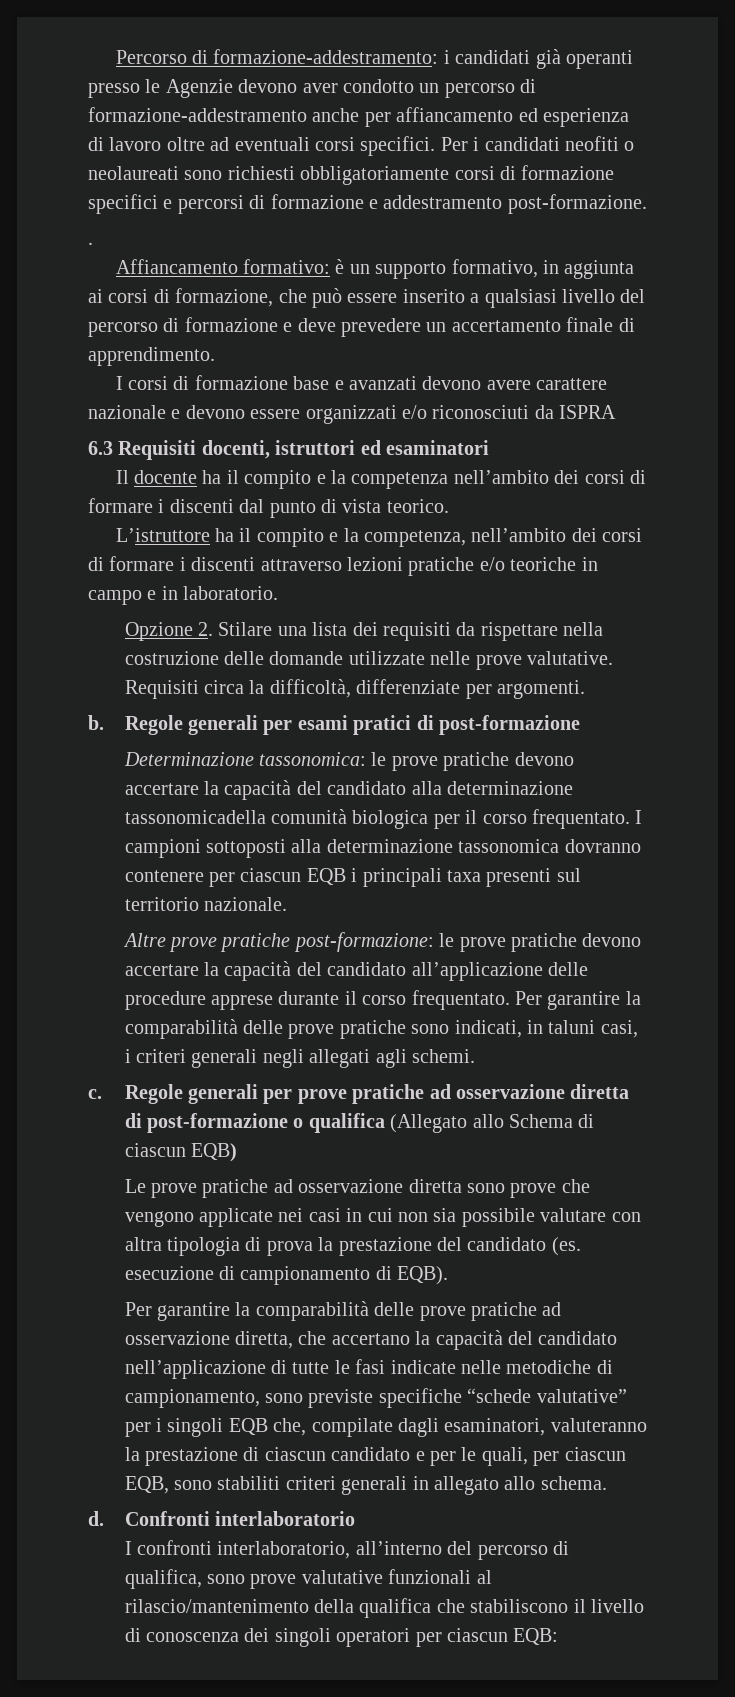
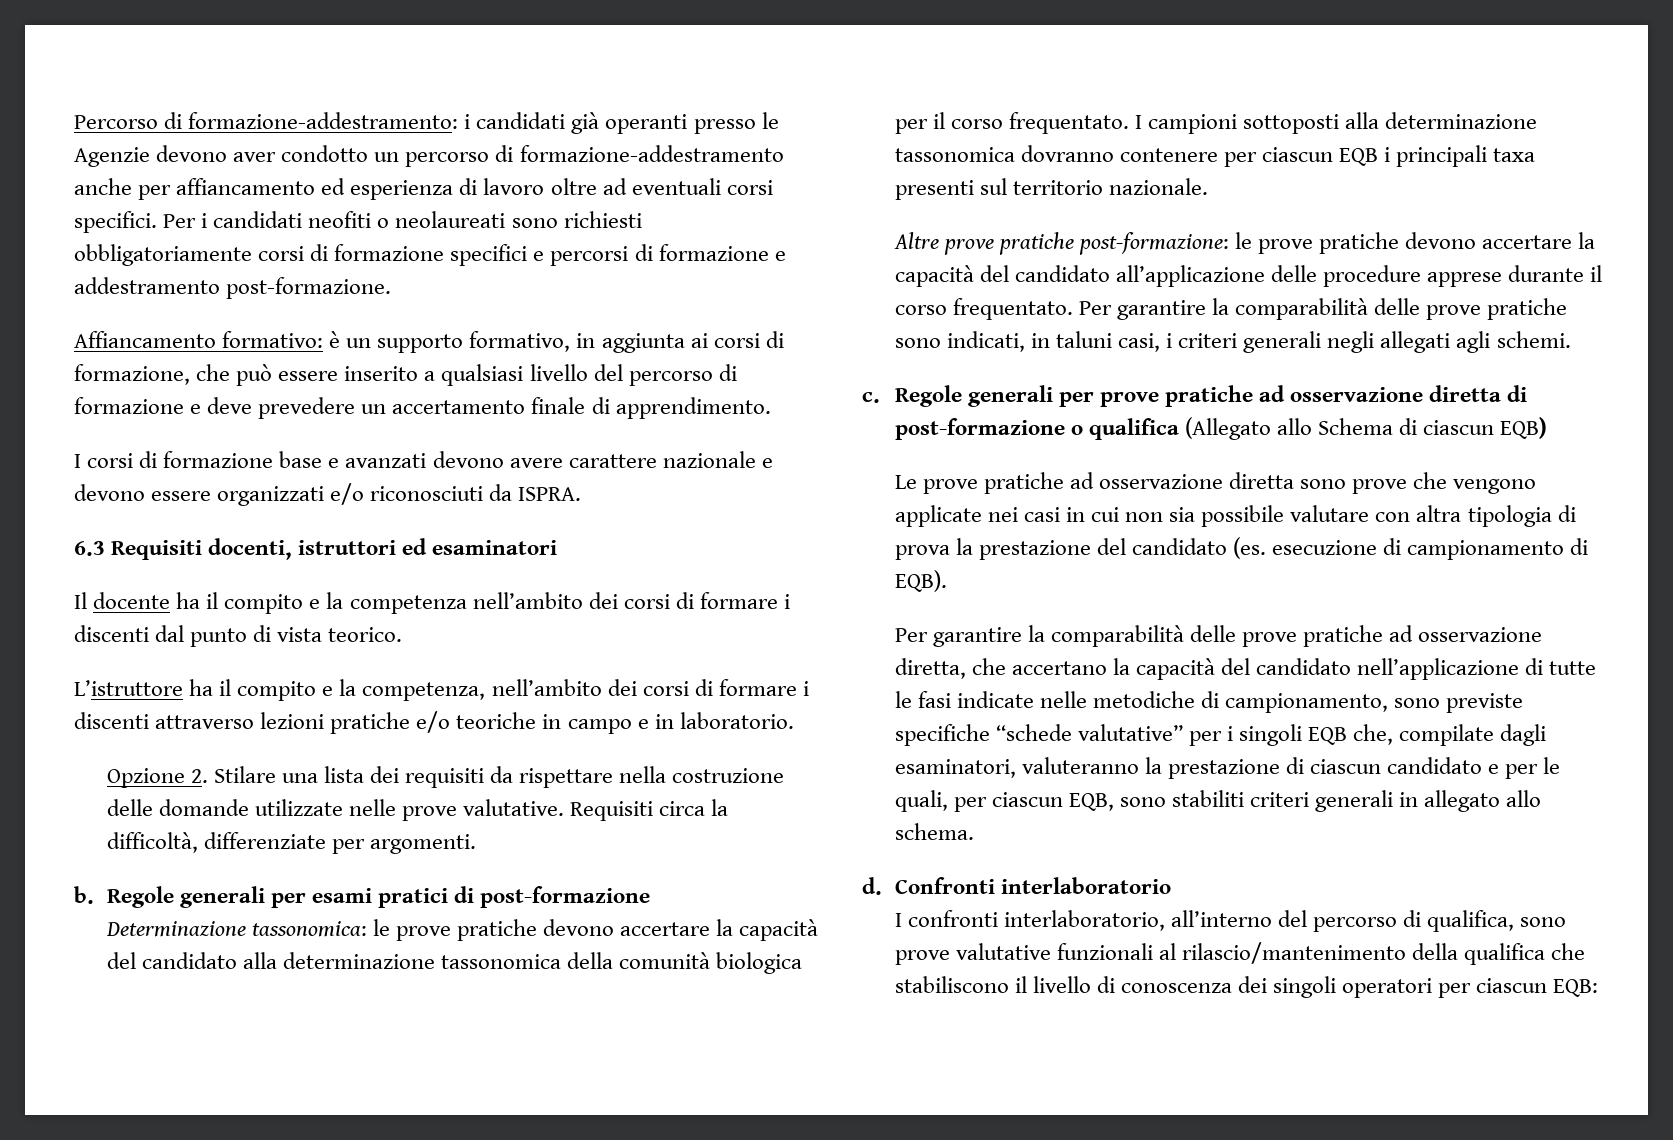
[88,242,93,245] // . -> (392, 288) none
[559,405,617,419] ISPRA -> [518,487,582,501] ISPRA.
[124,810,266,824] tassonomicadella -> [441,952,614,969] tassonomica della

